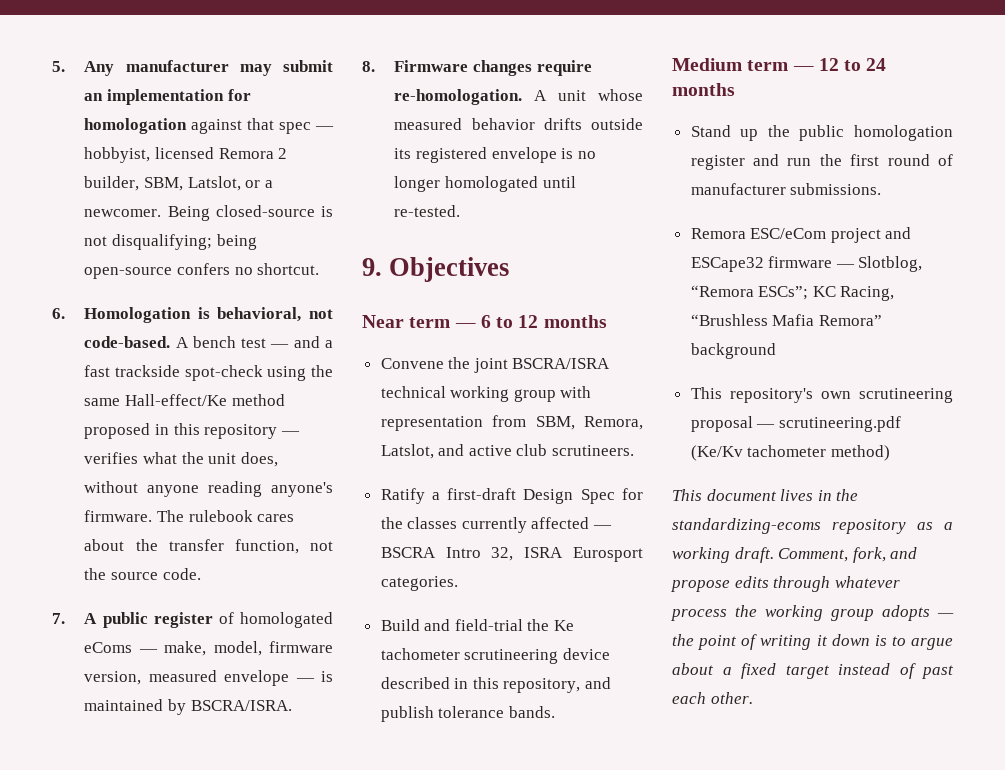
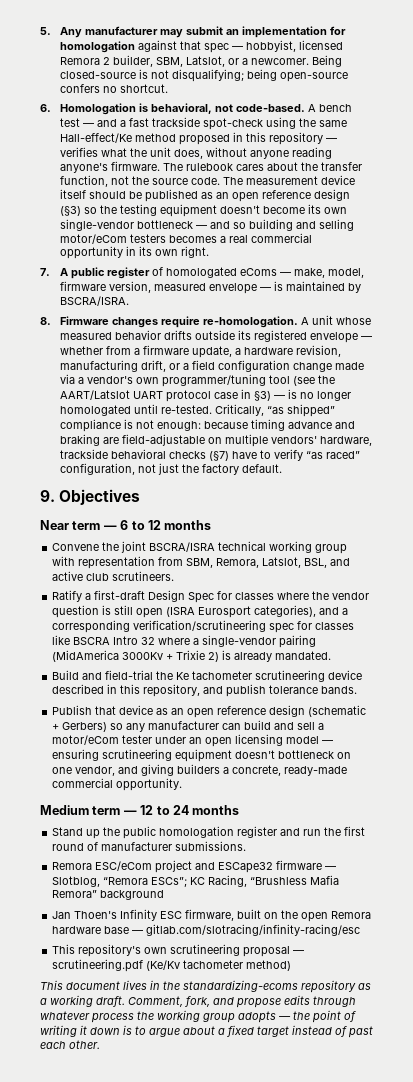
(201, 574) none -> [222,175,355,185] [59,189,350,202] [59,204,347,217] [59,219,354,231] [59,233,312,244] [59,246,209,259] The measurement device itself should be published as an open reference design (§3) so the testing equipment doesn't become its own single-vendor bottleneck — and so building and selling motor/eCom testers becomes a real commercial opportunity in its own right.
(557, 155) none -> [360,336,372,340] [59,345,341,358] [59,360,364,372] [59,374,335,387] [59,389,285,402] — whether from a firmware update, a hardware revision, manufacturing drift, or a field configuration change made via a vendor's own programmer/tuning tool (see the AART/Latslot UART protocol case in §3) —
(461, 211) none -> [214,404,335,417] [59,419,355,432] [59,434,372,447] [59,449,360,461] [59,463,282,475] Critically, “as shipped” compliance is not enough: because timing advance and braking are field-adjustable on multiple vendors' hardware, trackside behavioral checks (§7) have to verify “as raced” configuration, not just the factory default.
(434, 451) none -> [304,558,328,568] BSL,
[380,517,613,533] [380,547,643,562] [380,576,458,591] the classes currently affected — BSCRA Intro 32, ISRA Eurosport categories. -> [235,591,370,600] [52,605,349,618] [52,620,355,633] [52,635,317,648] [52,650,332,662] classes where the vendor question is still open (ISRA Eurosport categories), and a corresponding verification/scrutineering spec for classes like BSCRA Intro 32 where a single-vendor pairing (MidAmerica 3000Kv + Trixie 2) is already mandated.
(555, 712) none -> [52,705,367,718] [52,720,325,732] [52,734,334,747] [52,749,352,762] [52,764,348,776] [52,778,183,791] // Publish that device as an open reference design (schematic + Gerbers) so any manufacturer can build and sell a motor/eCom tester under an open licensing model — ensuring scrutineering equipment doesn't bottleneck on one vendor, and giving builders a concrete, ready-made commercial opportunity.
(776, 351) none -> [52,909,372,922] [52,924,361,936] // Jan Thoen's Infinity ESC firmware, built on the open Remora hardware base — gitlab.com/slotracing/infinity-racing/esc

